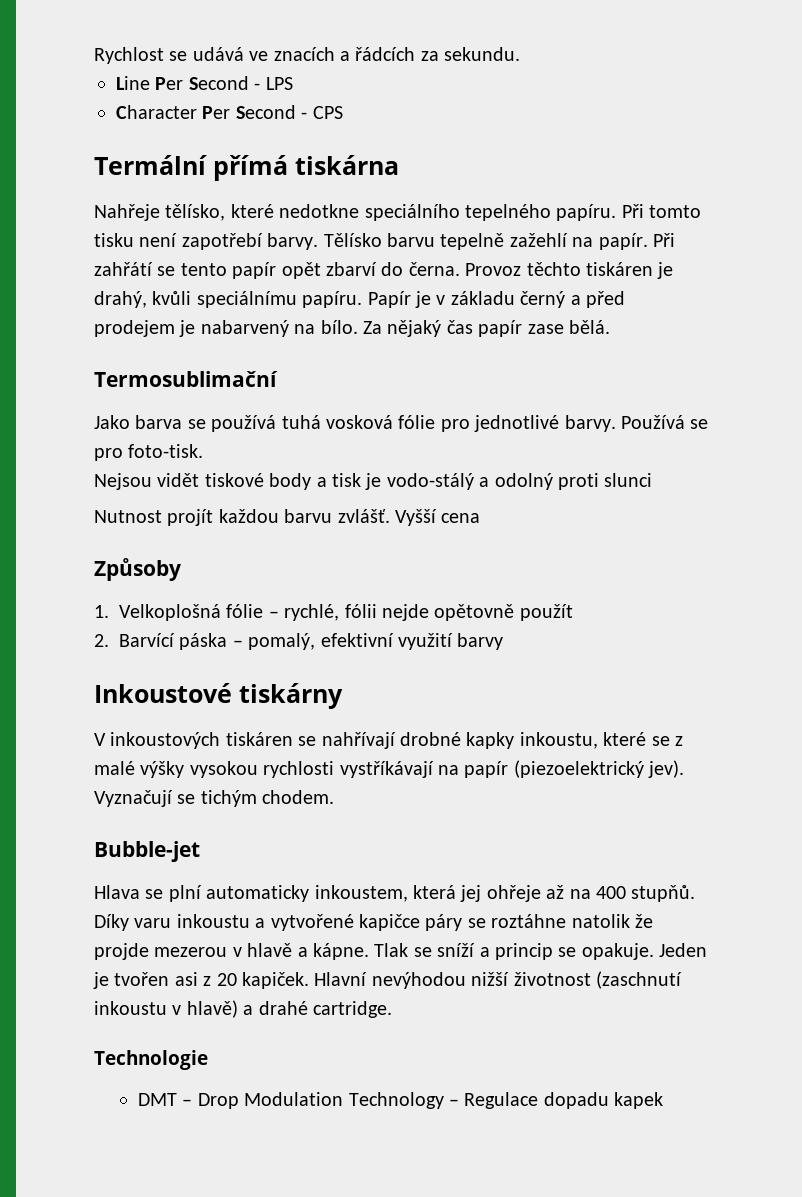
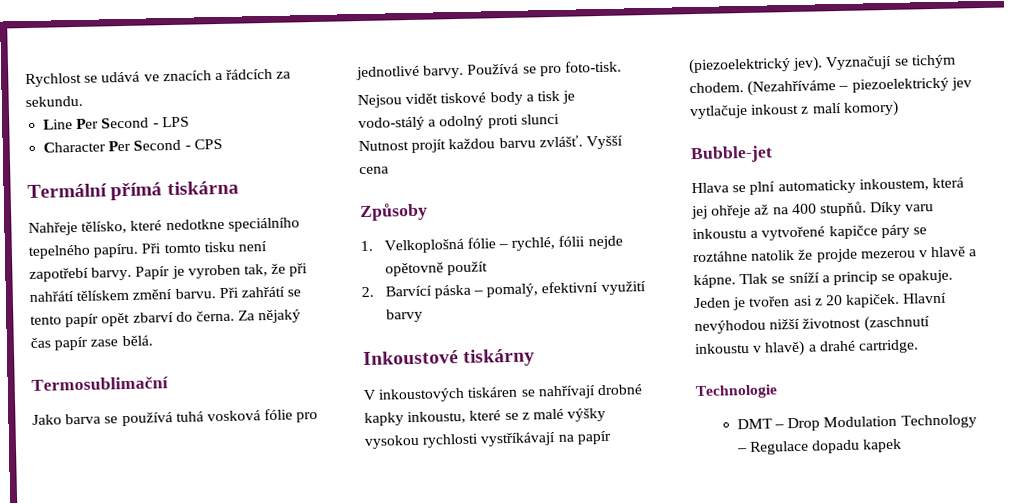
[323,233,648,250] Tělísko barvu tepelně zažehlí na papír. -> [135,263,309,280] [29,288,216,303] Papír je vyroben tak, že při nahřátí tělískem změní barvu.
[465,262,674,279] [94,291,625,308] [94,320,358,337] Provoz těchto tiskáren je drahý, kvůli speciálnímu papíru. Papír je v základu černý a před prodejem je nabarvený na bílo. -> (235, 316) none
(335, 797) none -> [747,77,972,96] [689,100,899,120] (Nezahříváme – piezoelektrický jev vytlačuje inkoust z malí komory)

